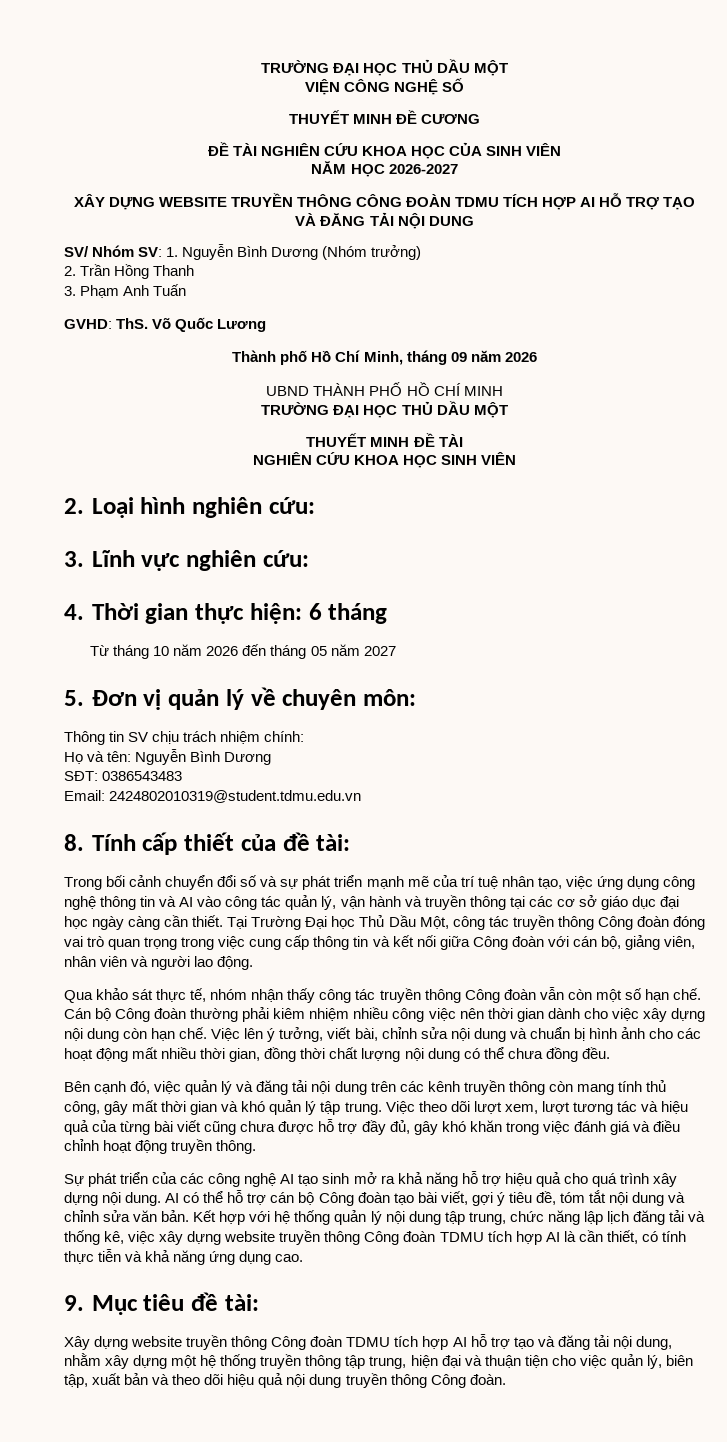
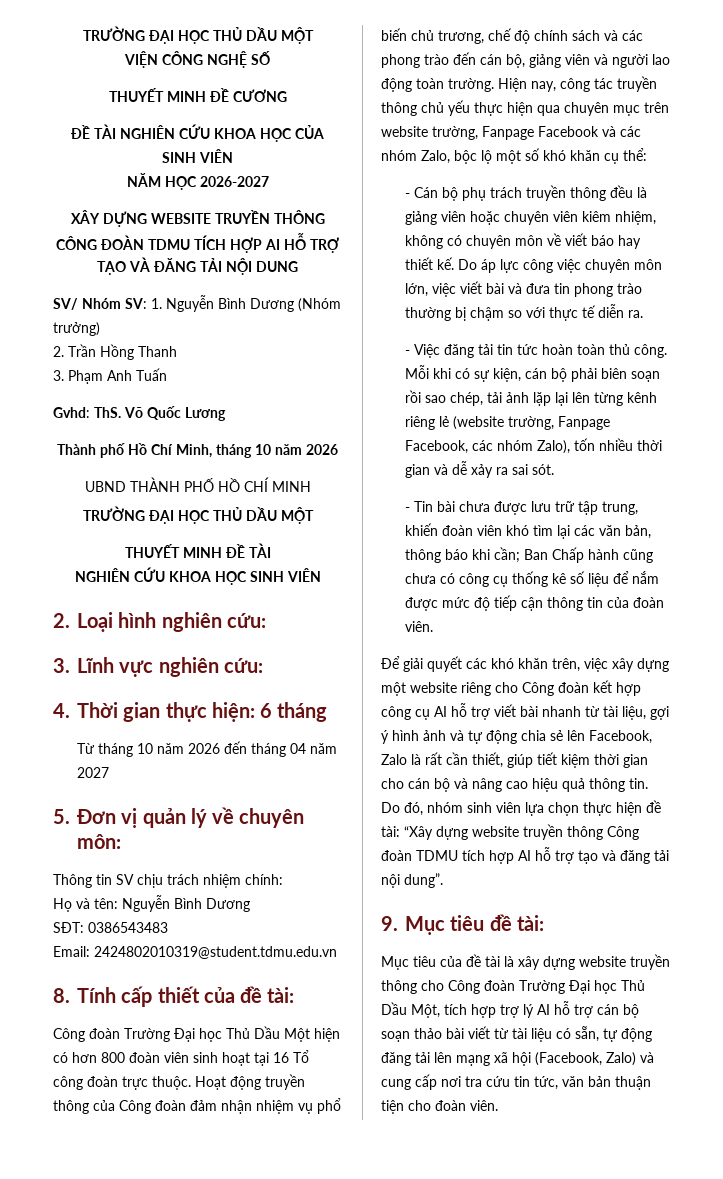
[64,319,112,329] GVHD: -> [53,407,90,418] Gvhd:
[450,352,467,362] 09 -> [255,444,271,455] 10
[310,646,327,656] 05 -> [290,743,307,754] 04
[64,875,695,890] [64,895,680,910] [64,915,705,930] [64,935,695,950] [64,956,254,970] [64,987,701,1003] [64,1007,705,1022] [64,1027,702,1042] [64,1047,610,1062] [64,1080,666,1095] [64,1100,688,1115] [64,1119,680,1135] [64,1139,257,1154] [64,1171,678,1187] [64,1190,686,1206] [64,1210,706,1225] [64,1230,686,1245] [64,1249,304,1265] [64,1292,259,1315] [64,1336,90,1350] Trong bối cảnh chuyển đổi số và sự phát triển mạnh mẽ của trí tuệ nhân tạo, việc ứng dụng công nghệ thông tin và AI vào công tác quản lý, vận hành và truyền thông tại các cơ sở giáo dục đại học ngày càng cần thiết. Tại Trường Đại học Thủ Dầu Một, công tác truyền thông Công đoàn đóng vai trò quan trọng trong việc cung cấp thông tin và kết nối giữa Công đoàn với cán bộ, giảng viên, nhân viên và người lao động. // Qua khảo sát thực tế, nhóm nhận thấy công tác truyền thông Công đoàn vẫn còn một số hạn chế. Cán bộ Công đoàn thường phải kiêm nhiệm nhiều công việc nên thời gian dành cho việc xây dựng nội dung còn hạn chế. Việc lên ý tưởng, viết bài, chỉnh sửa nội dung và chuẩn bị hình ảnh cho các hoạt động mất nhiều thời gian, đồng thời chất lượng nội dung có thể chưa đồng đều. // Bên cạnh đó, việc quản lý và đăng tải nội dung trên các kênh truyền thông còn mang tính thủ công, gây mất thời gian và khó quản lý tập trung. Việc theo dõi lượt xem, lượt tương tác và hiệu quả của từng bài viết cũng chưa được hỗ trợ đầy đủ, gây khó khăn trong việc đánh giá và điều chỉnh hoạt động truyền thông. // Sự phát triển của các công nghệ AI tạo sinh mở ra khả năng hỗ trợ hiệu quả cho quá trình xây dựng nội dung. AI có thể hỗ trợ cán bộ Công đoàn tạo bài viết, gợi ý tiêu đề, tóm tắt nội dung và chỉnh sửa văn bản. Kết hợp với hệ thống quản lý nội dung tập trung, chức năng lập lịch đăng tải và thống kê, việc xây dựng website truyền thông Công đoàn TDMU tích hợp AI là cần thiết, có tính thực tiễn và khả năng ứng dụng cao. // 9. Mục tiêu đề tài: // Xây -> [53,1026,340,1042] [53,1050,309,1066] [53,1074,305,1090] [53,1098,341,1114] [381,28,643,44] [381,52,670,68] [381,76,657,92] [381,100,669,116] [381,126,641,140] [381,148,647,164] [405,185,648,201] [405,211,657,225] [405,233,642,249] [405,257,663,273] [405,281,643,297] [405,304,644,321] [405,344,668,358] [405,365,661,382] [405,390,658,406] [405,416,611,430] [405,438,663,454] [405,461,555,478] [405,501,639,515] [405,523,652,539] [405,547,654,563] [405,571,660,587] [405,595,665,611] [405,621,434,632] [381,656,669,672] [381,680,641,696] [381,703,669,720] [381,730,652,744] [381,752,648,768] [381,778,648,792] [381,800,661,816] [381,826,433,840] Công đoàn Trường Đại học Thủ Dầu Một hiện có hơn 800 đoàn viên sinh hoạt tại 16 Tổ công đoàn trực thuộc. Hoạt động truyền thông của Công đoàn đảm nhận nhiệm vụ phổ biến chủ trương, chế độ chính sách và các phong trào đến cán bộ, giảng viên và người lao động toàn trường. Hiện nay, công tác truyền thông chủ yếu thực hiện qua chuyên mục trên website trường, Fanpage Facebook và các nhóm Zalo, bộc lộ một số khó khăn cụ thể: // - Cán bộ phụ trách truyền thông đều là giảng viên hoặc chuyên viên kiêm nhiệm, không có chuyên môn về viết báo hay thiết kế. Do áp lực công việc chuyên môn lớn, việc viết bài và đưa tin phong trào thường bị chậm so với thực tế diễn ra. // - Việc đăng tải tin tức hoàn toàn thủ công. Mỗi khi có sự kiện, cán bộ phải biên soạn rồi sao chép, tải ảnh lặp lại lên từng kênh riêng lẻ (website trường, Fanpage Facebook, các nhóm Zalo), tốn nhiều thời gian và dễ xảy ra sai sót. // - Tin bài chưa được lưu trữ tập trung, khiến đoàn viên khó tìm lại các văn bản, thông báo khi cần; Ban Chấp hành cũng chưa có công cụ thống kê số liệu để nắm được mức độ tiếp cận thông tin của đoàn viên. // Để giải quyết các khó khăn trên, việc xây dựng một website riêng cho Công đoàn kết hợp công cụ AI hỗ trợ viết bài nhanh từ tài liệu, gợi ý hình ảnh và tự động chia sẻ lên Facebook, Zalo là rất cần thiết, giúp tiết kiệm thời gian cho cán bộ và nâng cao hiệu quả thông tin. Do đó, nhóm sinh viên lựa chọn thực hiện đề tài: “Xây
[635,1336,672,1350] [64,1353,693,1369] [64,1373,506,1388] dung, nhằm xây dựng một hệ thống truyền thông tập trung, hiện đại và thuận tiện cho việc quản lý, biên tập, xuất bản và theo dõi hiệu quả nội dung truyền thông Công đoàn. -> [404,873,443,888] [381,914,544,935] [381,954,670,970] [381,980,645,994] [381,1001,639,1018] [381,1026,652,1042] [381,1052,654,1066] [381,1074,651,1090] [381,1100,498,1114] dung”. // 9. Mục tiêu đề tài: // Mục tiêu của đề tài là xây dựng website truyền thông cho Công đoàn Trường Đại học Thủ Dầu Một, tích hợp trợ lý AI hỗ trợ cán bộ soạn thảo bài viết từ tài liệu có sẵn, tự động đăng tải lên mạng xã hội (Facebook, Zalo) và cung cấp nơi tra cứu tin tức, văn bản thuận tiện cho đoàn viên.

